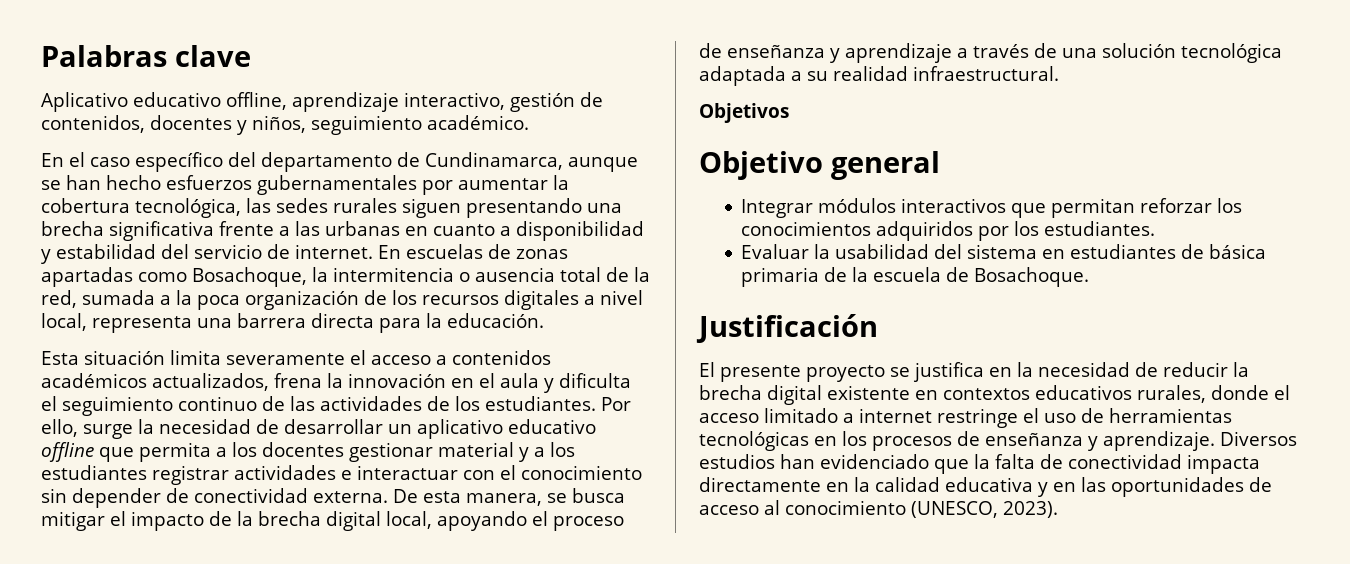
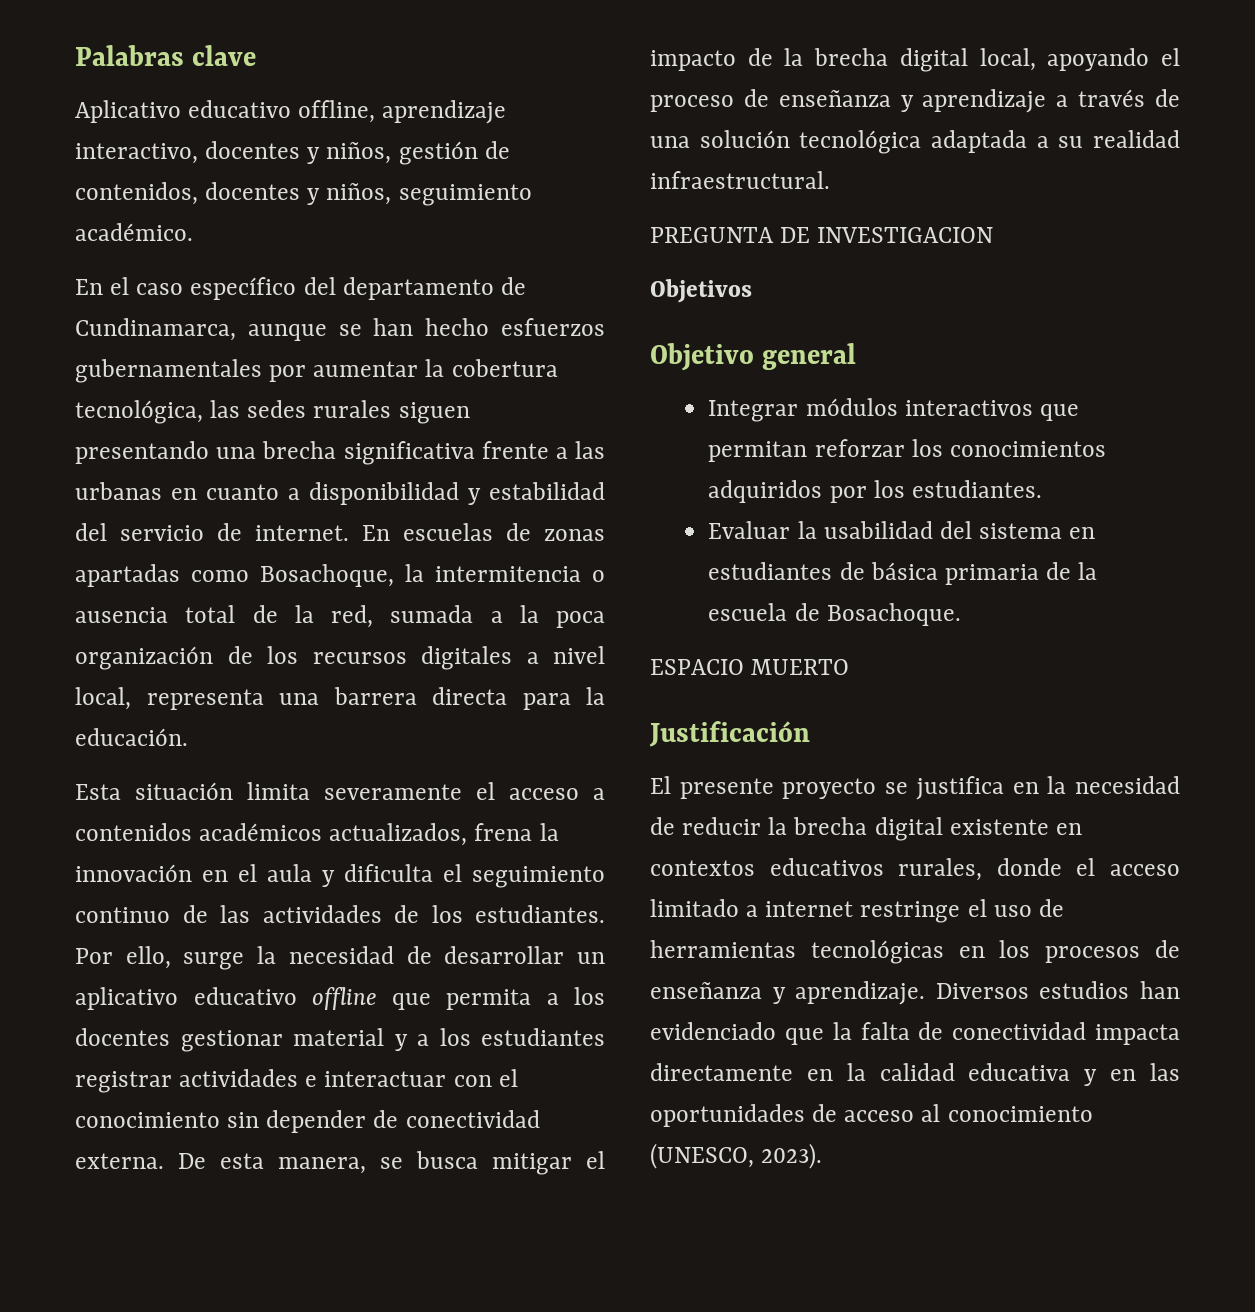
(505, 101) none -> [205,141,392,164] docentes y niños,
(1059, 73) none -> [650,227,994,243] // PREGUNTA DE INVESTIGACION
(1090, 277) none -> [650,659,850,675] // ESPACIO MUERTO

